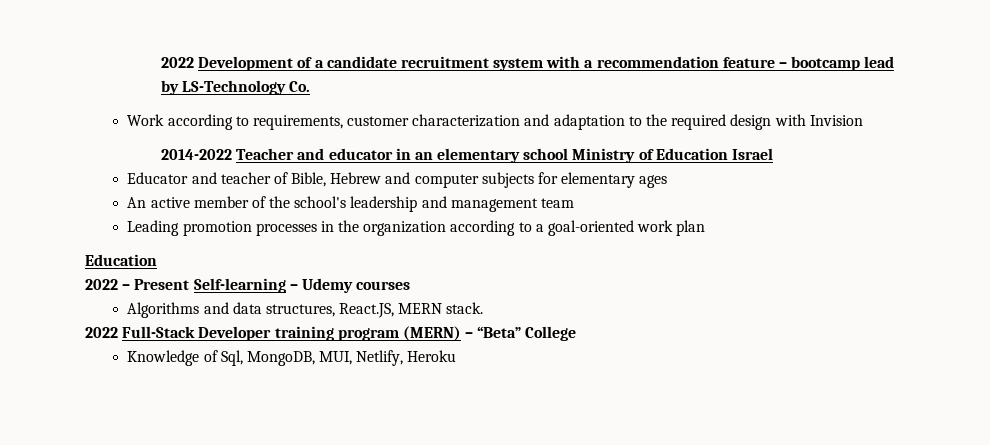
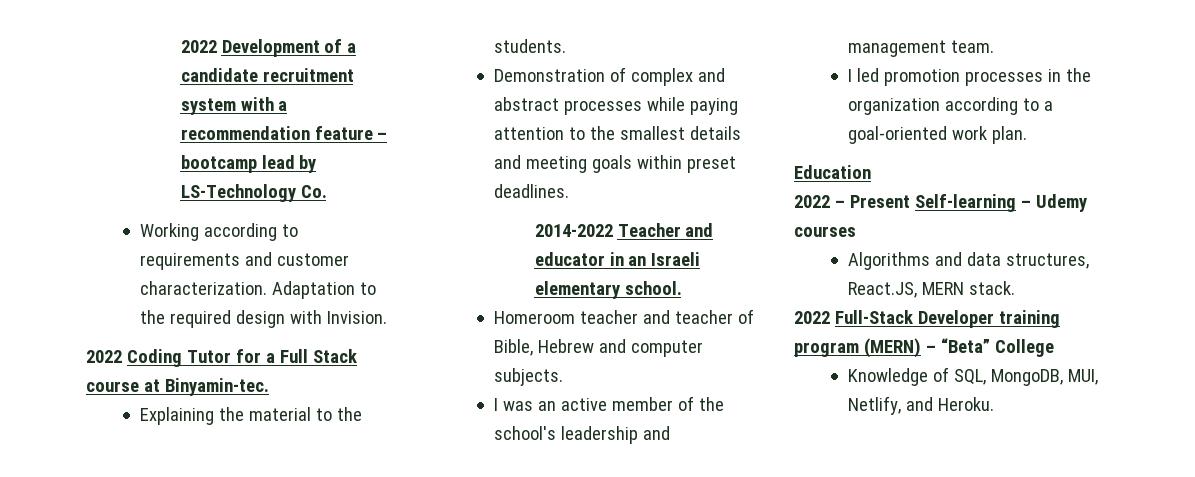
[127,114,625,130] Work according to requirements, customer characterization and adaptation -> [139,223,298,241] [139,252,349,270] [139,281,355,299] Working according to requirements and customer characterization. Adaptation
[809,115,863,126] Invision -> [326,311,387,324] [86,349,357,367] [86,378,269,396] [139,407,362,425] [493,39,566,53] [493,67,725,86] [493,97,738,115] [493,126,741,140] [493,155,736,173] [493,184,569,198] Invision. // 2022 Coding Tutor for a Full Stack course at Binyamin-tec. // Explaining the material to the students. // Demonstration of complex and abstract processes while paying attention to the smallest details and meeting goals within preset deadlines.
[437,148,774,163] [127,172,189,184] elementary school Ministry of Education Israel // Educator -> [651,252,701,266] [534,281,682,299] [493,310,638,324] Israeli elementary school. // Homeroom teacher
[481,172,668,188] [127,197,147,208] subjects for elementary ages // An -> [493,368,563,386] [493,398,556,411] subjects. // I was an
[541,198,575,208] [127,220,180,236] team // Leading -> [950,40,994,53] [847,68,879,82] team. // I led
[676,220,706,236] plan -> [991,126,1027,144] plan.
[220,350,243,366] Sql, -> [953,369,986,385] SQL,
[407,350,457,362] Heroku -> [905,397,994,411] and Heroku.

